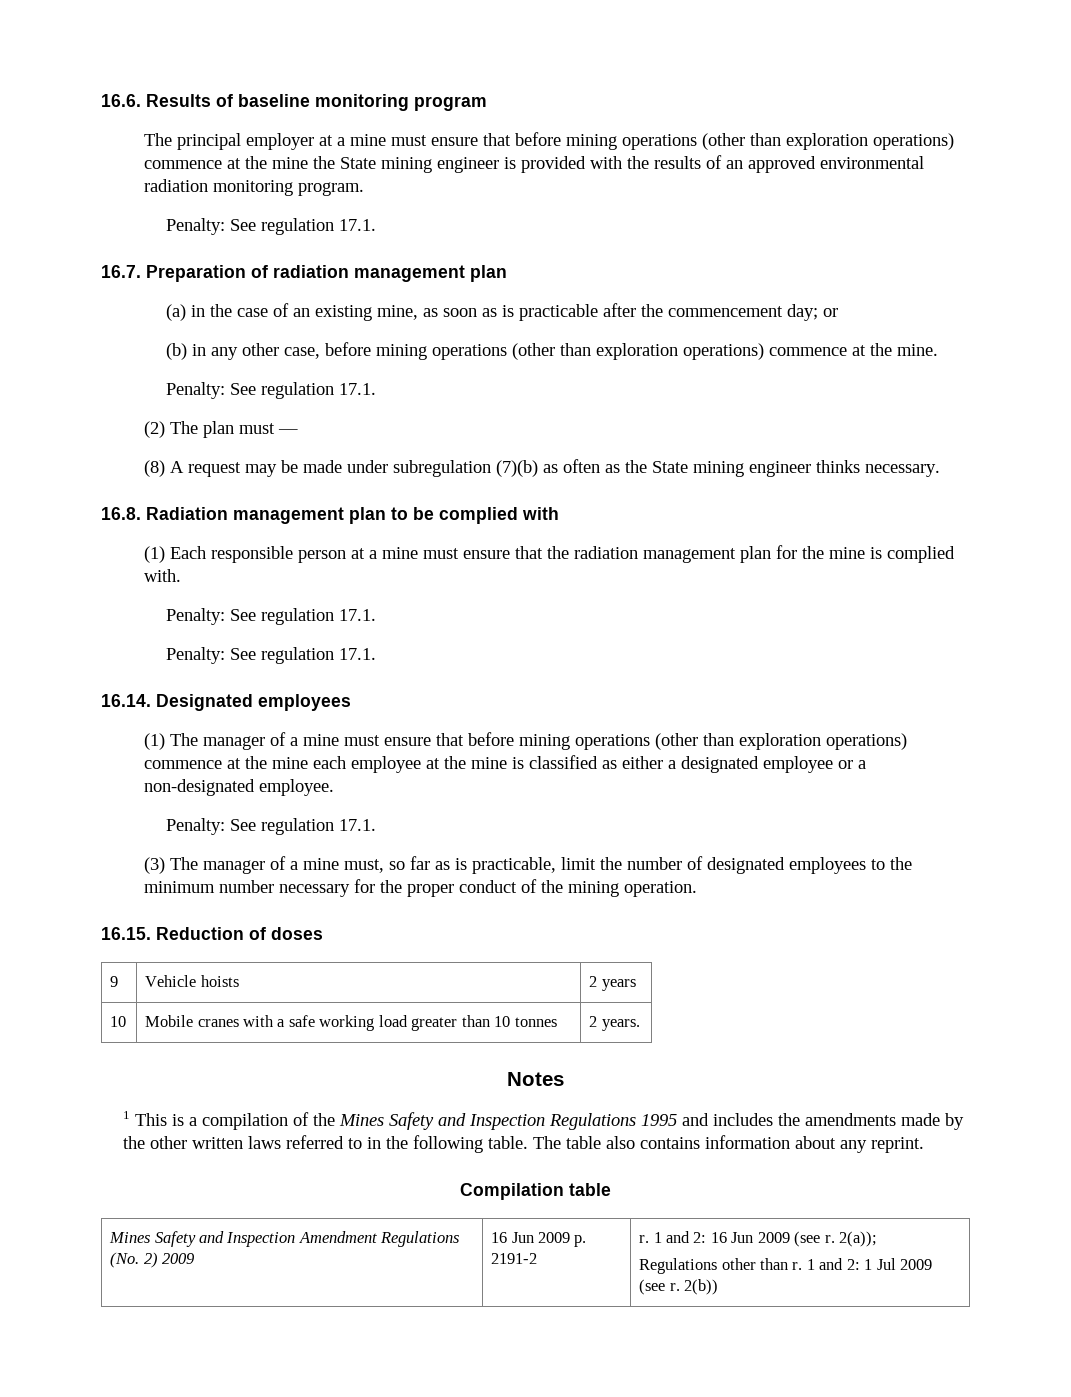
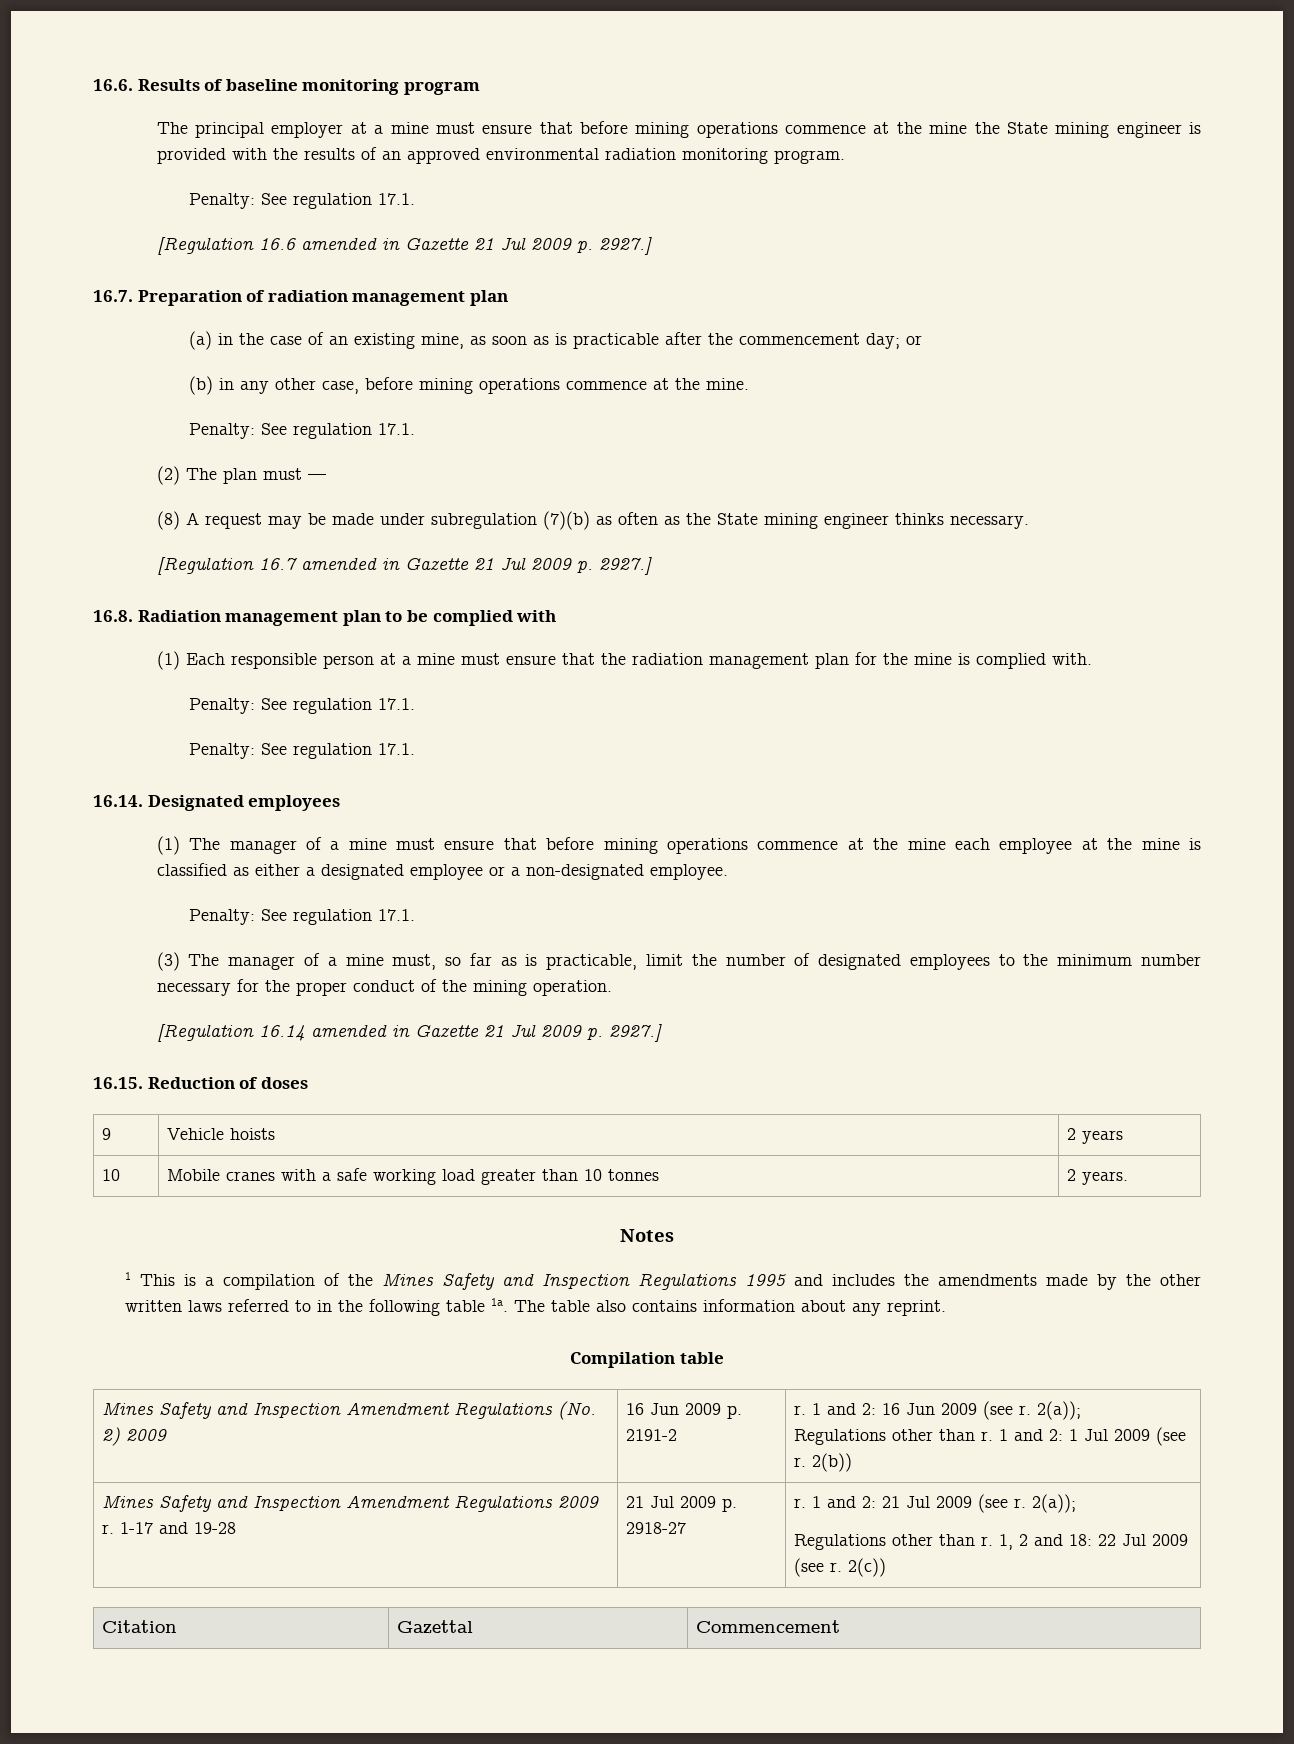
[702,133,955,150] (other than exploration operations) -> (778, 130) none
(376, 225) none -> [156,236,652,255] // [Regulation 16.6 amended in Gazette 21 Jul 2009 p. 2927.]
[511,343,764,360] (other than exploration operations) -> (560, 386) none
(941, 470) none -> [156,556,652,575] // [Regulation 16.7 amended in Gazette 21 Jul 2009 p. 2927.]
[655,733,908,750] (other than exploration operations) -> (749, 846) none
(698, 889) none -> [156,1023,662,1042] // [Regulation 16.14 amended in Gazette 21 Jul 2009 p. 2927.]
[487,1136,528,1149] table. -> [445,1298,508,1312] table 1a.
(719, 1287) none -> [102,1495,600,1512] [102,1522,237,1534] [626,1496,738,1512] [626,1522,687,1534] [794,1494,1077,1513] [794,1534,1189,1550] [794,1558,887,1577] [102,1620,178,1633] [397,1620,474,1635] [696,1620,841,1633] // Mines Safety and Inspection Amendment Regulations 2009 r. 1-17 and 19-28 | 21 Jul 2009 p. 2918-27 | r. 1 and 2: 21 Jul 2009 (see r. 2(a)); // Regulations other than r. 1, 2 and 18: 22 Jul 2009 (see r. 2(c)) // Citation | Gazettal | Commencement

